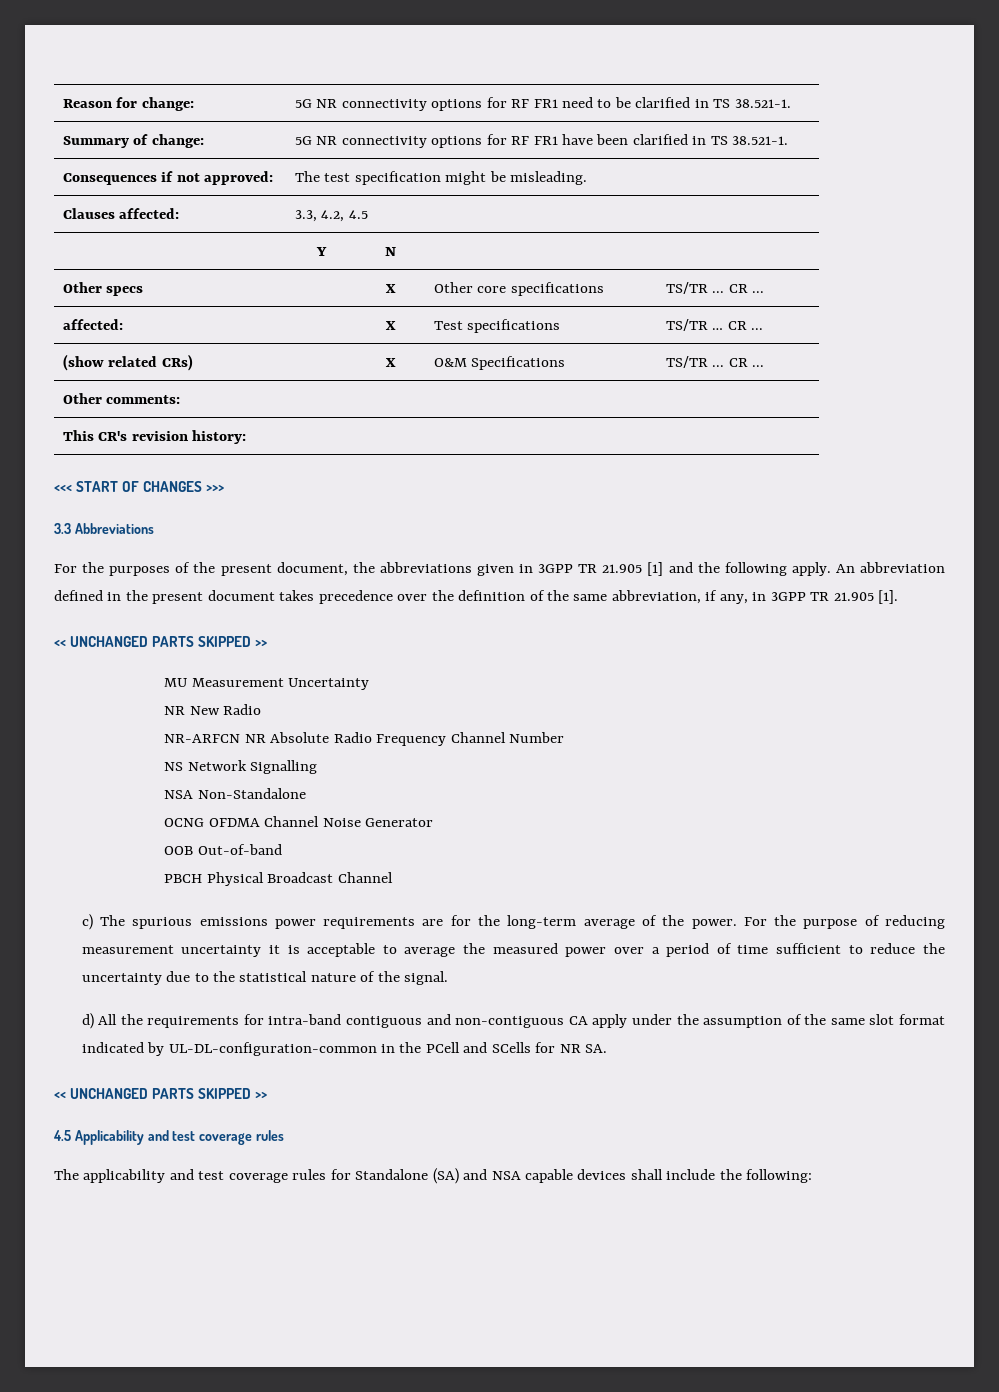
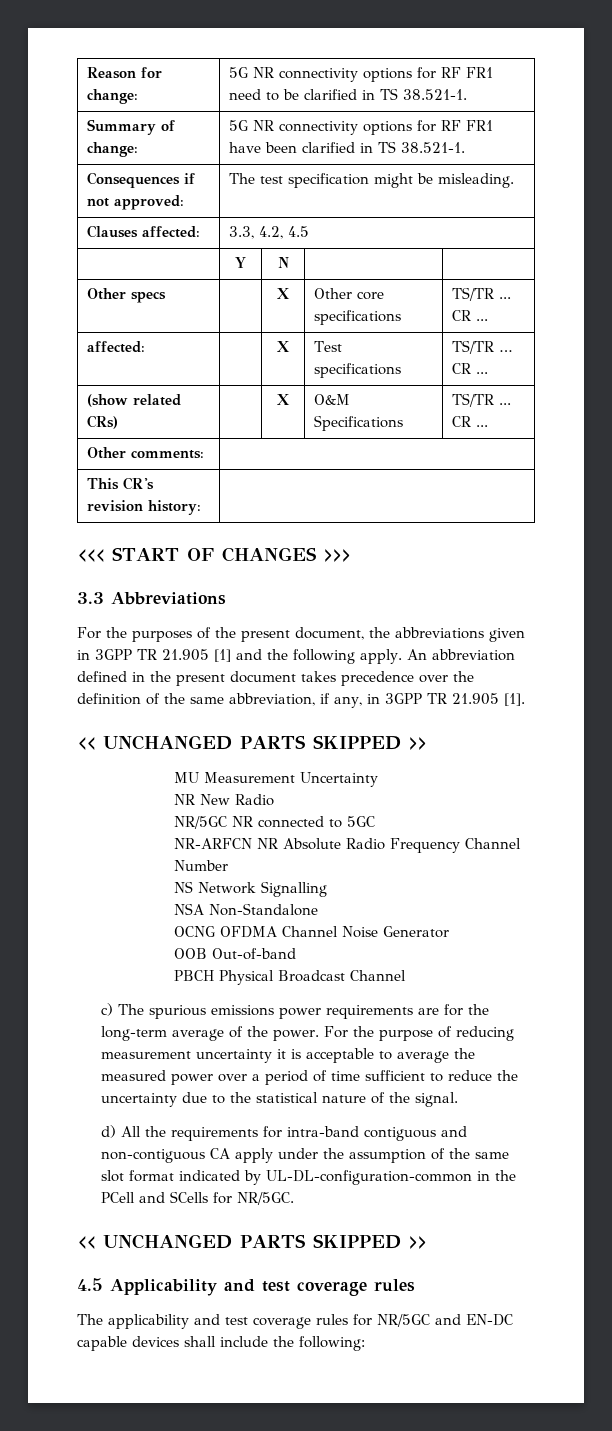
(262, 709) none -> [174,816,376,829] // NR/5GC NR connected to 5GC
[559,1044,608,1053] NR SA. -> [237,1192,295,1205] NR/5GC.
[355,1168,521,1184] Standalone (SA) and NSA -> [377,1314,513,1327] NR/5GC and EN-DC

